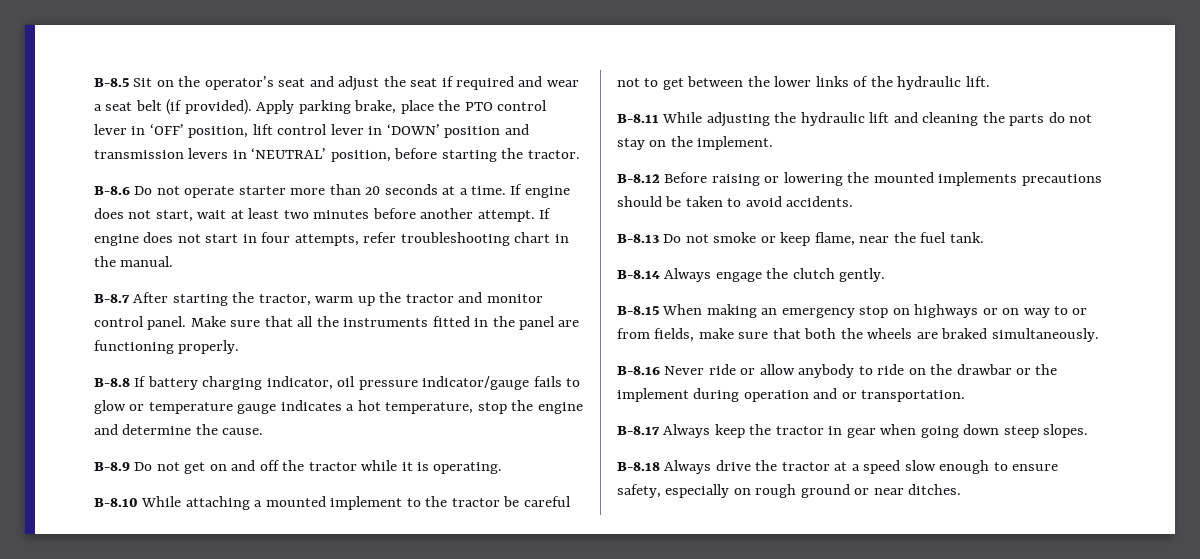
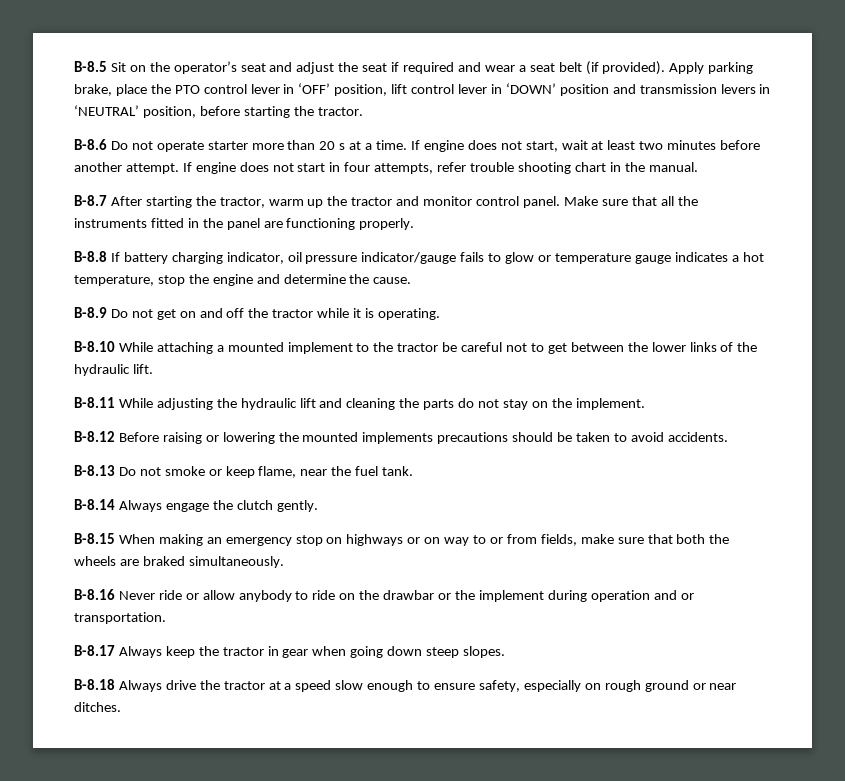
[384,184,438,195] seconds -> [339,143,346,150] s
[400,232,510,246] troubleshooting -> [470,162,571,174] trouble shooting

